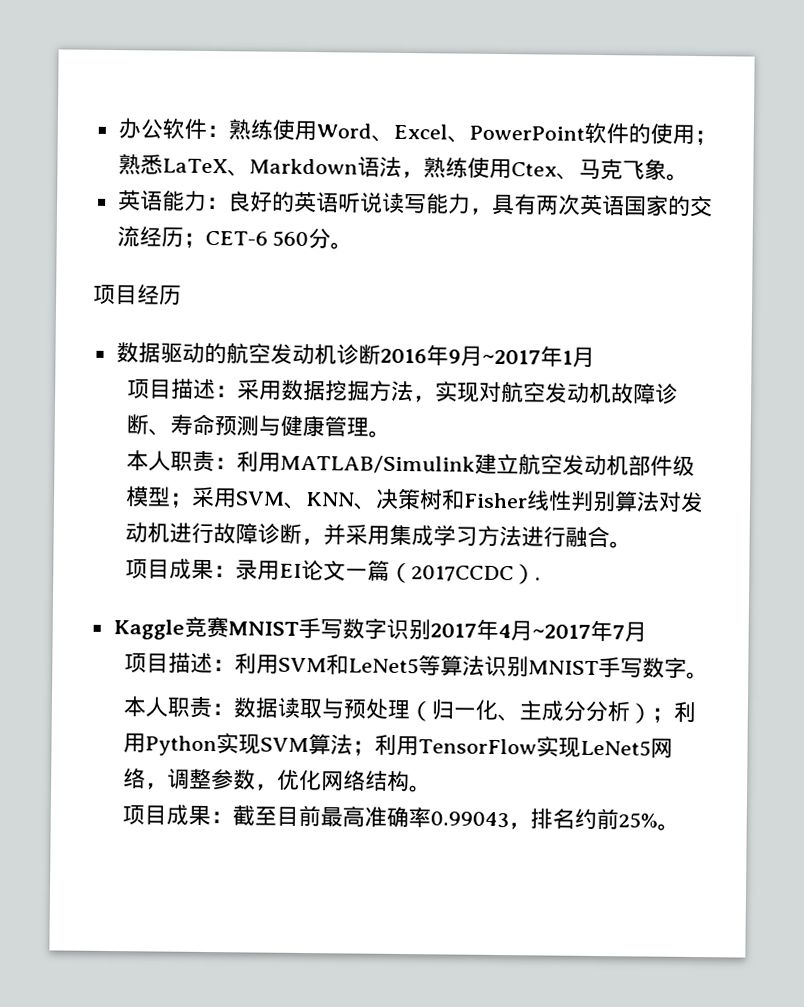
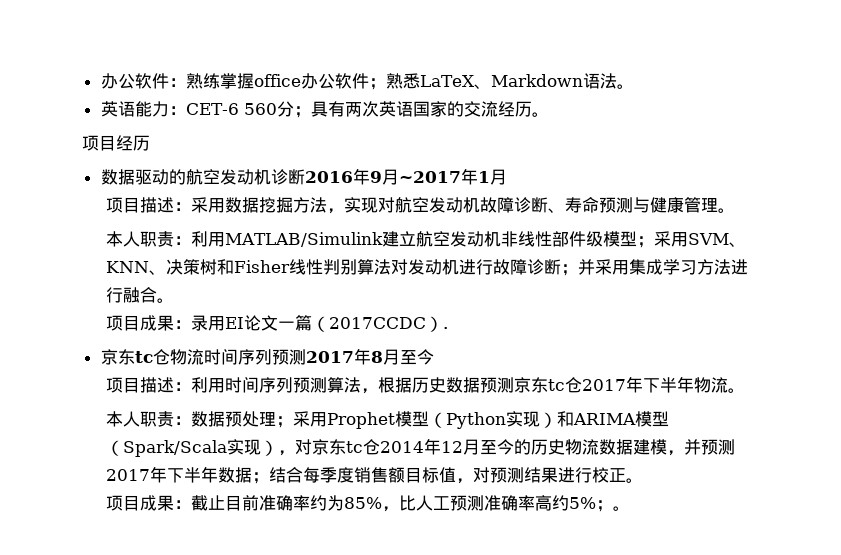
[271,119,695,144] 使用Word、Excel、PowerPoint软件的使用 -> [219,73,369,89] 掌握office办公软件
[400,157,689,181] [117,190,493,215] ，熟练使用Ctex、马克飞象。 // 英语能力：良好的英语听说读写能力， -> [616,84,634,89] [100,101,311,118] 。 // 英语能力：CET-6 560分；
[182,228,332,249] ；CET-6 560分 -> (532, 109) none
(630, 465) none -> [501,231,553,247] 非线性
[301,537,325,546] ， -> [561,264,579,276] ；
[112,616,647,643] [124,652,710,680] [123,696,697,724] [123,733,674,758] [123,768,433,793] [122,804,659,830] Kaggle竞赛MNIST手写数字识别2017年4月~2017年7月 // 项目描述：利用SVM和LeNet5等算法识别MNIST手写数字。 // 本人职责：数据读取与预处理（归一化、主成分分析）；利用Python实现SVM算法；利用TensorFlow实现LeNet5网络，调整参数，优化网络结构。 // 项目成果：截至目前最高准确率0.99043，排名约前25% -> [100,348,434,365] [106,376,746,394] [106,411,670,429] [106,438,736,457] [106,466,644,484] [106,495,614,512] 京东tc仓物流时间序列预测2017年8月至今 // 项目描述：利用时间序列预测算法，根据历史数据预测京东tc仓2017年下半年物流。 // 本人职责：数据预处理；采用Prophet模型（Python实现）和ARIMA模型（Spark/Scala实现），对京东tc仓2014年12月至今的历史物流数据建模，并预测2017年下半年数据；结合每季度销售额目标值，对预测结果进行校正。 // 项目成果：截止目前准确率约为85%，比人工预测准确率高约5%；

